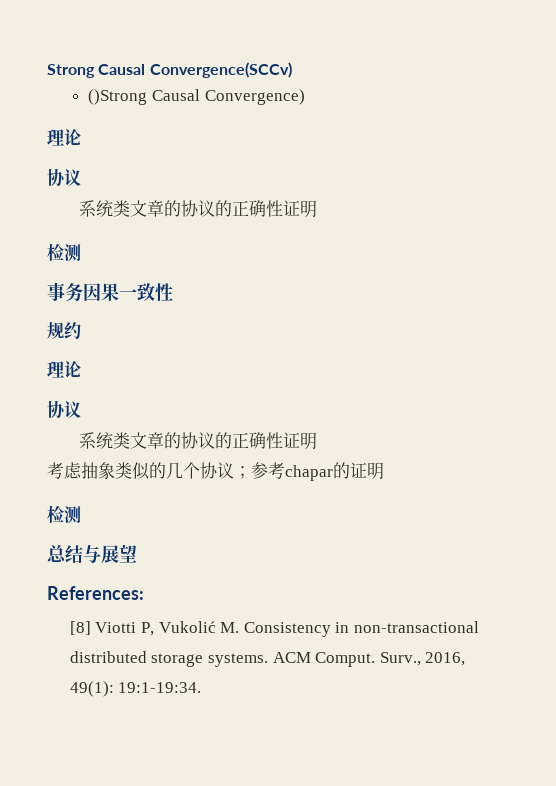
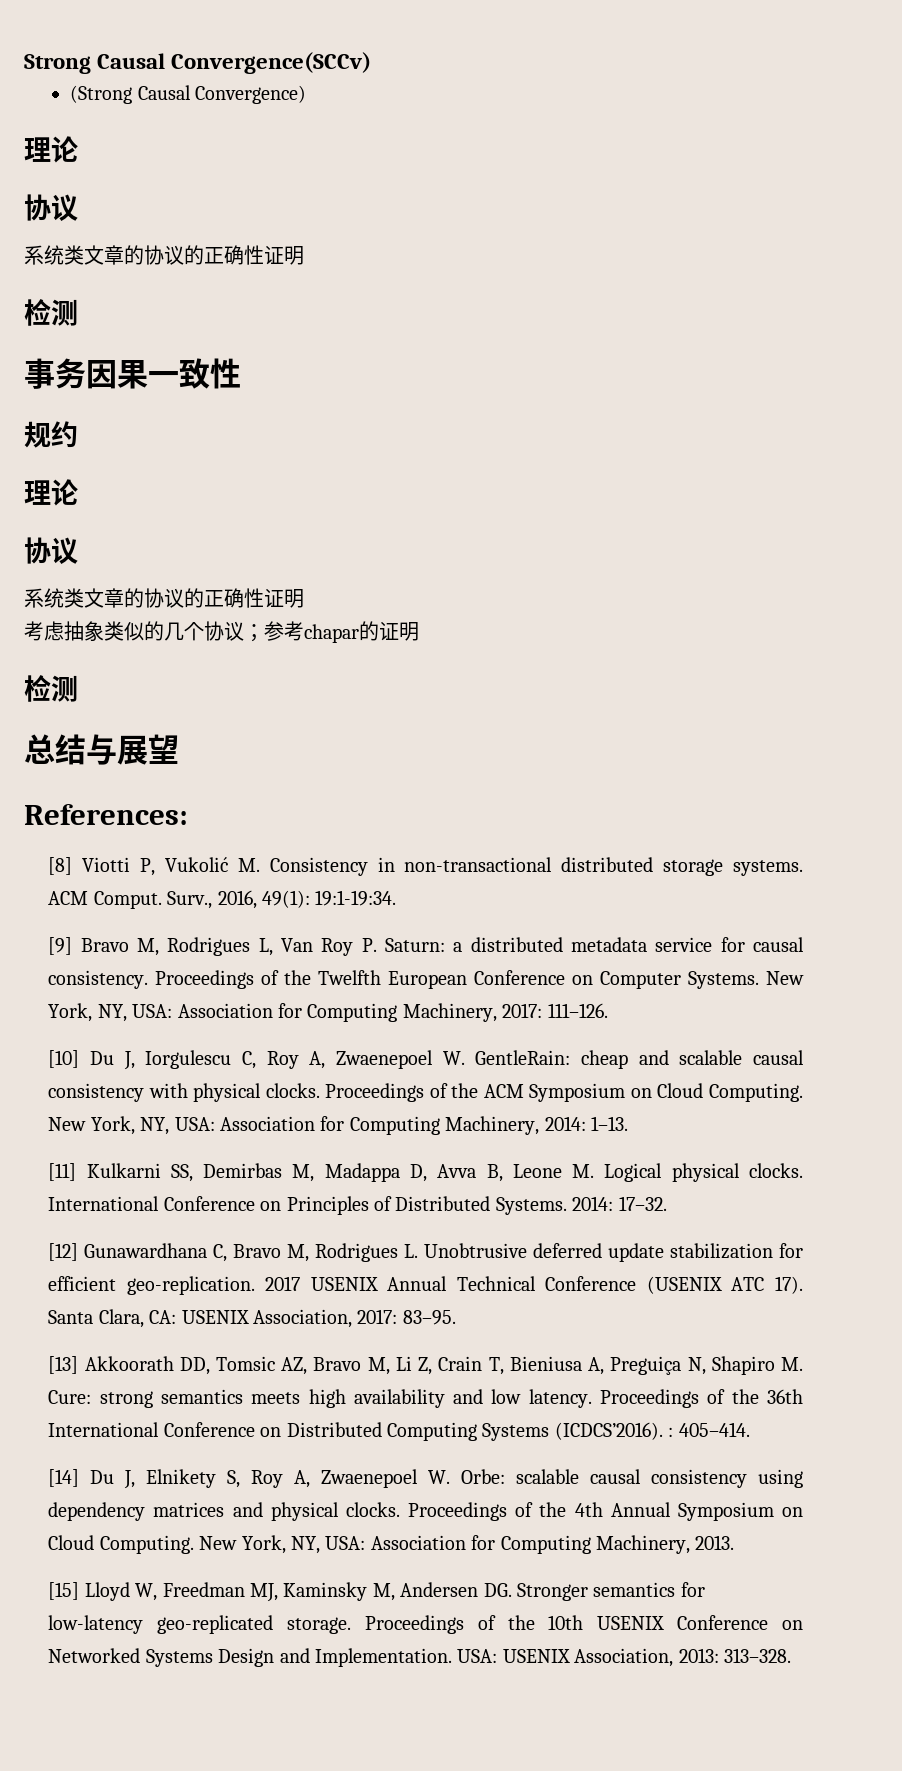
[88,89,148,105] ()Strong -> [70,85,133,104] (Strong
(202, 687) none -> [48,937,804,956] [48,970,805,989] [48,1003,608,1022] [48,1050,804,1070] [48,1083,803,1102] [48,1116,628,1135] [48,1163,803,1182] [48,1196,667,1215] [48,1243,803,1262] [48,1276,804,1295] [48,1309,456,1328] [48,1356,804,1375] [48,1389,803,1408] [48,1422,750,1441] [48,1469,803,1489] [48,1502,803,1521] [48,1535,735,1554] [48,1582,705,1602] [48,1615,803,1634] [48,1648,791,1667] // [9] Bravo M, Rodrigues L, Van Roy P. Saturn: a distributed metadata service for causal consistency. Proceedings of the Twelfth European Conference on Computer Systems. New York, NY, USA: Association for Computing Machinery, 2017: 111–126. // [10] Du J, Iorgulescu C, Roy A, Zwaenepoel W. GentleRain: cheap and scalable causal consistency with physical clocks. Proceedings of the ACM Symposium on Cloud Computing. New York, NY, USA: Association for Computing Machinery, 2014: 1–13. // [11] Kulkarni SS, Demirbas M, Madappa D, Avva B, Leone M. Logical physical clocks. International Conference on Principles of Distributed Systems. 2014: 17–32. // [12] Gunawardhana C, Bravo M, Rodrigues L. Unobtrusive deferred update stabilization for efficient geo-replication. 2017 USENIX Annual Technical Conference (USENIX ATC 17). Santa Clara, CA: USENIX Association, 2017: 83–95. // [13] Akkoorath DD, Tomsic AZ, Bravo M, Li Z, Crain T, Bieniusa A, Preguiça N, Shapiro M. Cure: strong semantics meets high availability and low latency. Proceedings of the 36th International Conference on Distributed Computing Systems (ICDCS’2016). : 405–414. // [14] Du J, Elnikety S, Roy A, Zwaenepoel W. Orbe: scalable causal consistency using dependency matrices and physical clocks. Proceedings of the 4th Annual Symposium on Cloud Computing. New York, NY, USA: Association for Computing Machinery, 2013. // [15] Lloyd W, Freedman MJ, Kaminsky M, Andersen DG. Stronger semantics for low-latency geo-replicated storage. Proceedings of the 10th USENIX Conference on Networked Systems Design and Implementation. USA: USENIX Association, 2013: 313–328.

